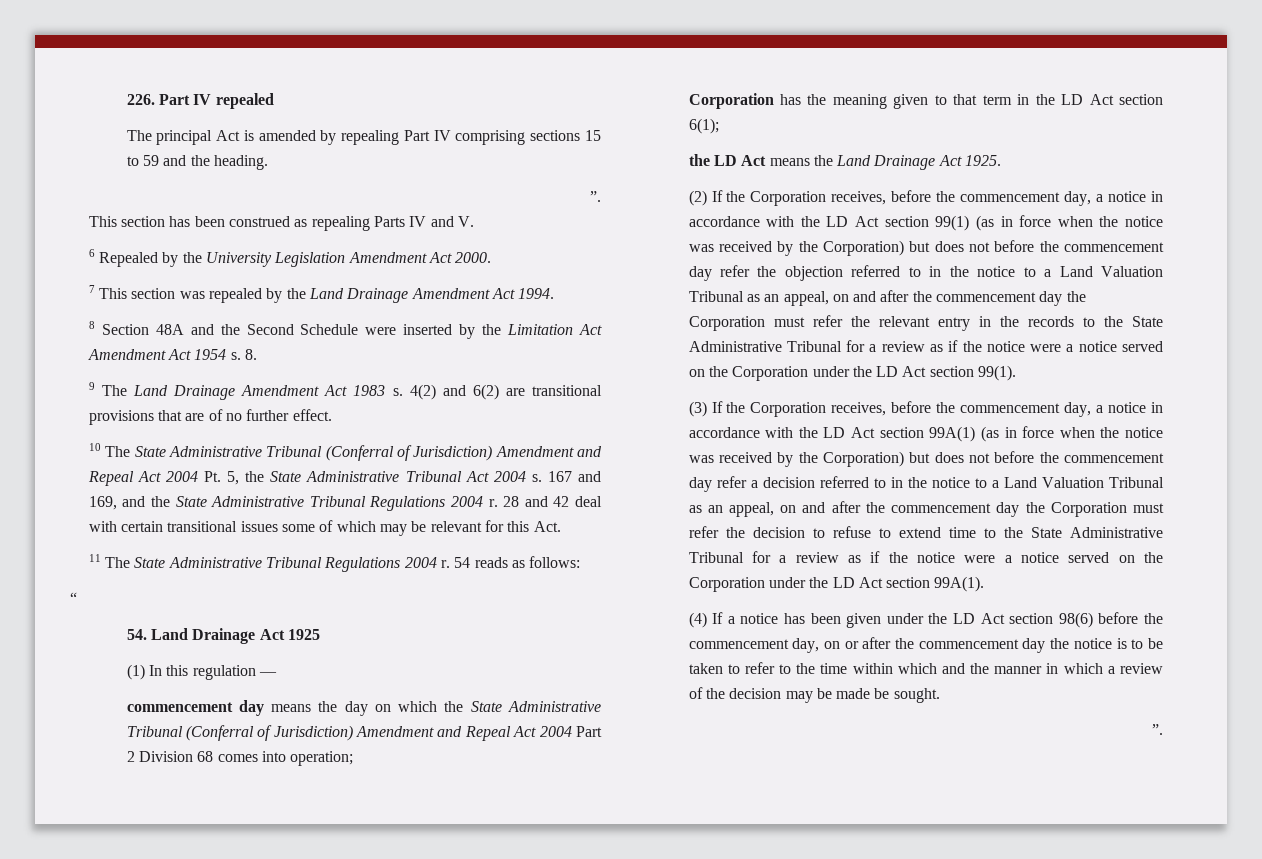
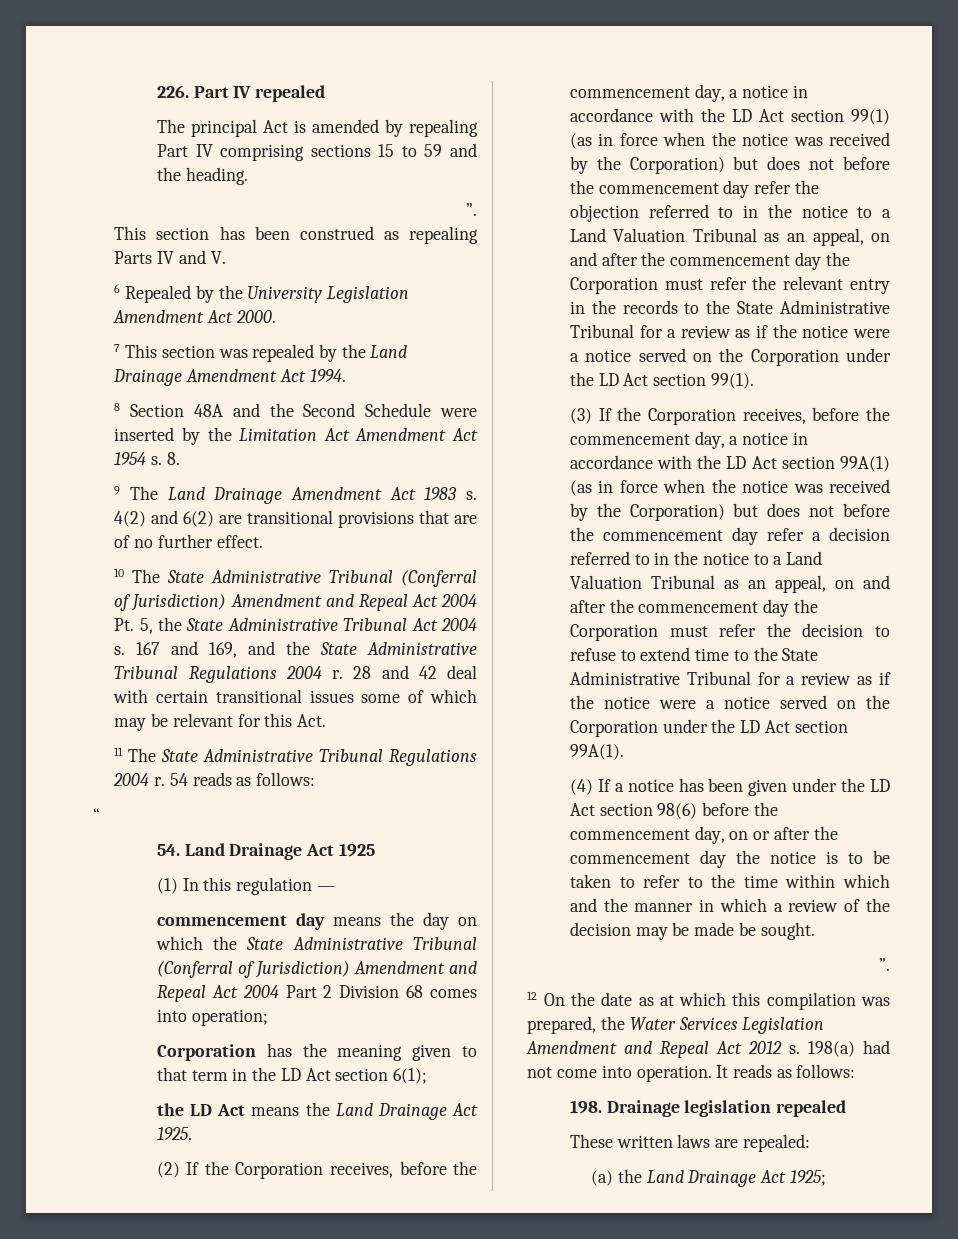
(1163, 729) none -> [527,991,890,1010] [527,1016,825,1034] [526,1040,891,1058] [527,1064,856,1082] [569,1100,847,1117] [569,1134,810,1152] [591,1169,826,1187] // 12 On the date as at which this compilation was prepared, the Water Services Legislation Amendment and Repeal Act 2012 s. 198(a) had not come into operation. It reads as follows: // 198. Drainage legislation repealed // These written laws are repealed: // (a) the Land Drainage Act 1925;

